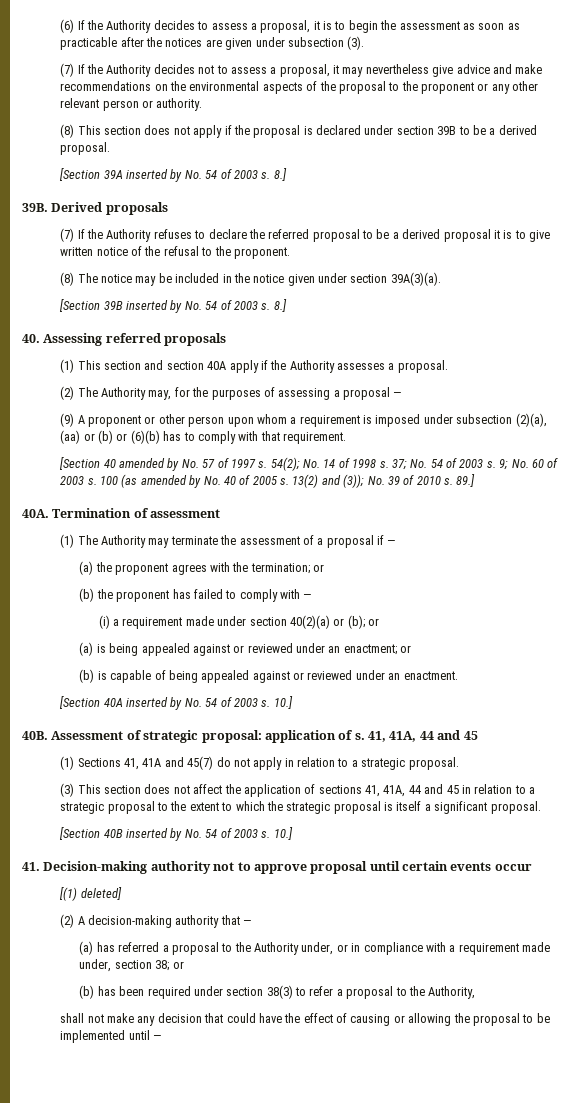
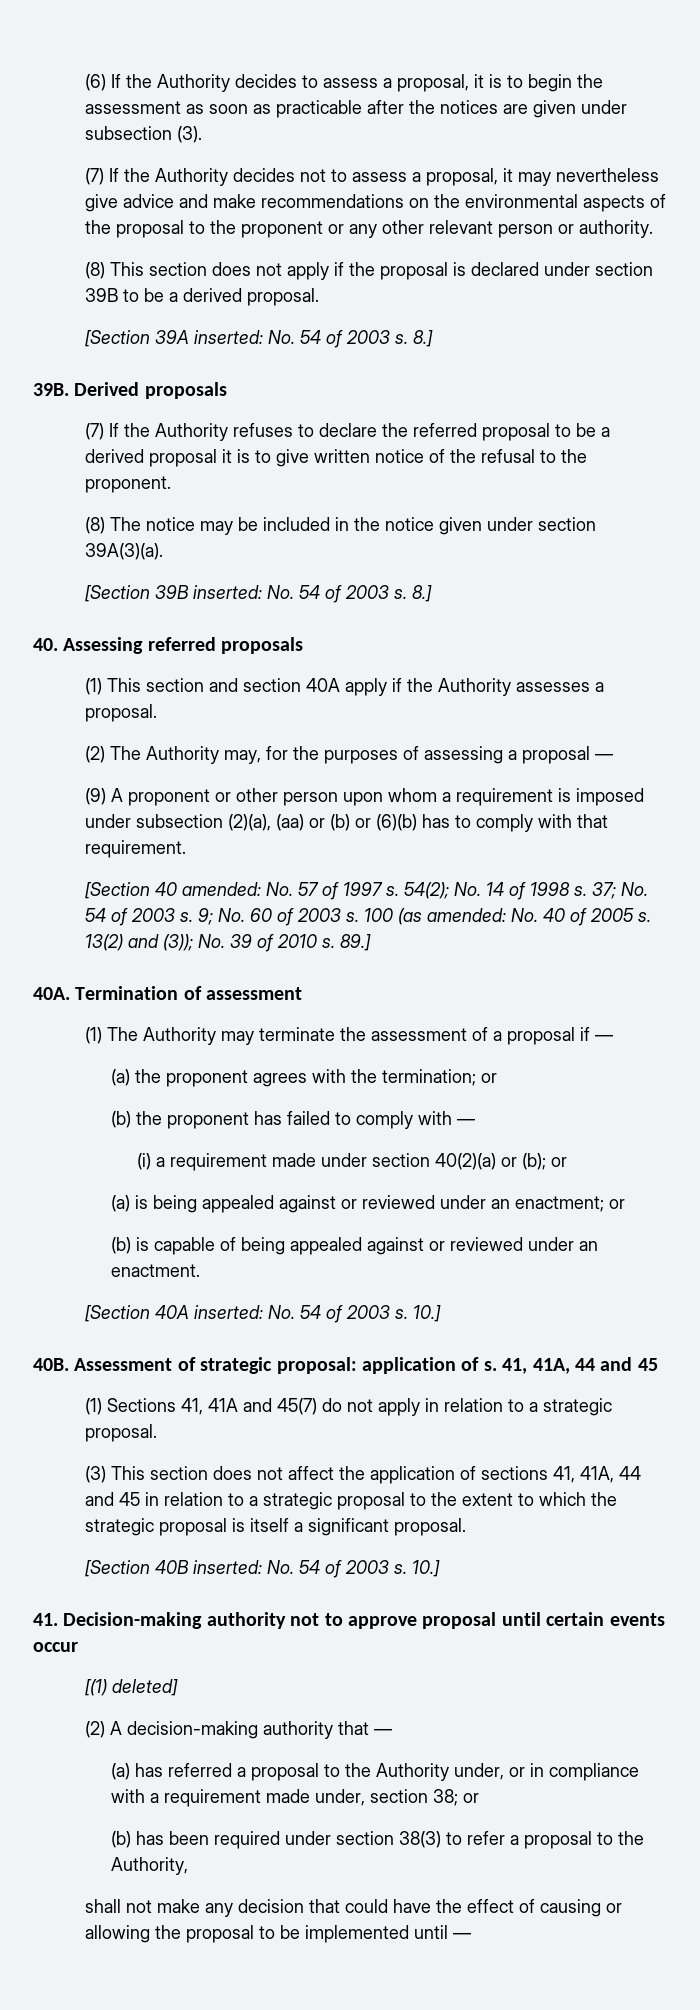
[126,169,183,182] inserted by -> [193,330,263,344] inserted:
[126,300,183,313] inserted by -> [192,585,262,599] inserted:
[119,458,180,471] amended by -> [181,882,261,896] amended:
[140,475,202,488] amended by -> [426,908,506,922] amended:
[126,697,183,710] inserted by -> [193,1305,263,1319] inserted:
[126,828,183,841] inserted by -> [192,1560,262,1574] inserted:

